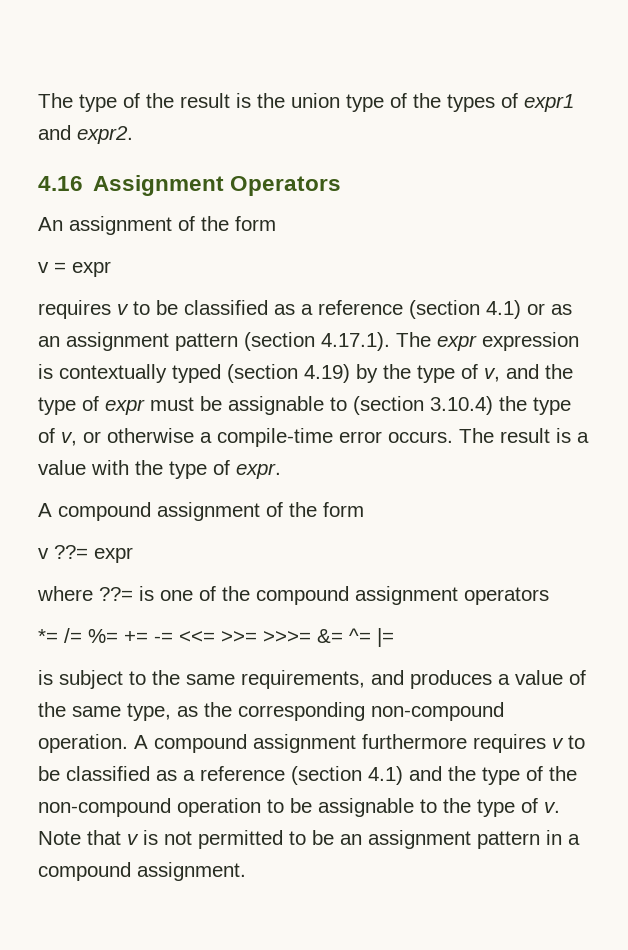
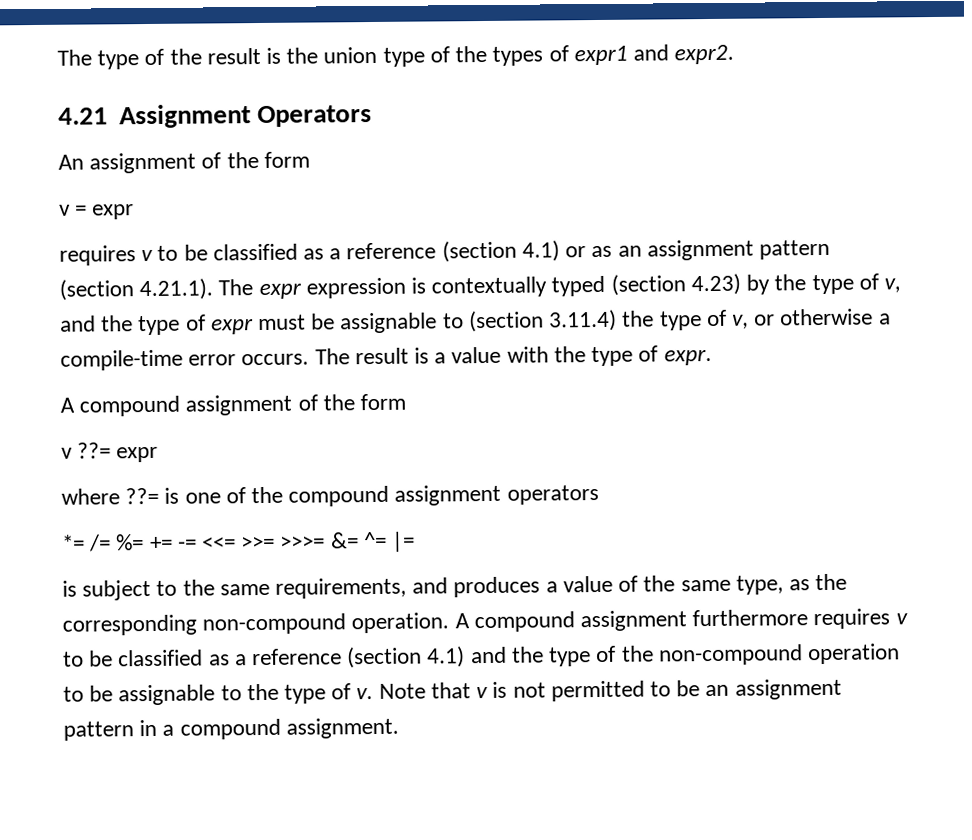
[38,176,83,191] 4.16 -> [58,107,108,125] 4.21
[321,332,390,351] 4.17.1). -> [139,278,214,301] 4.21.1).
[304,364,350,383] 4.19) -> [690,273,741,296] 4.23)
[430,396,493,415] 3.10.4) -> [549,309,618,332] 3.11.4)

